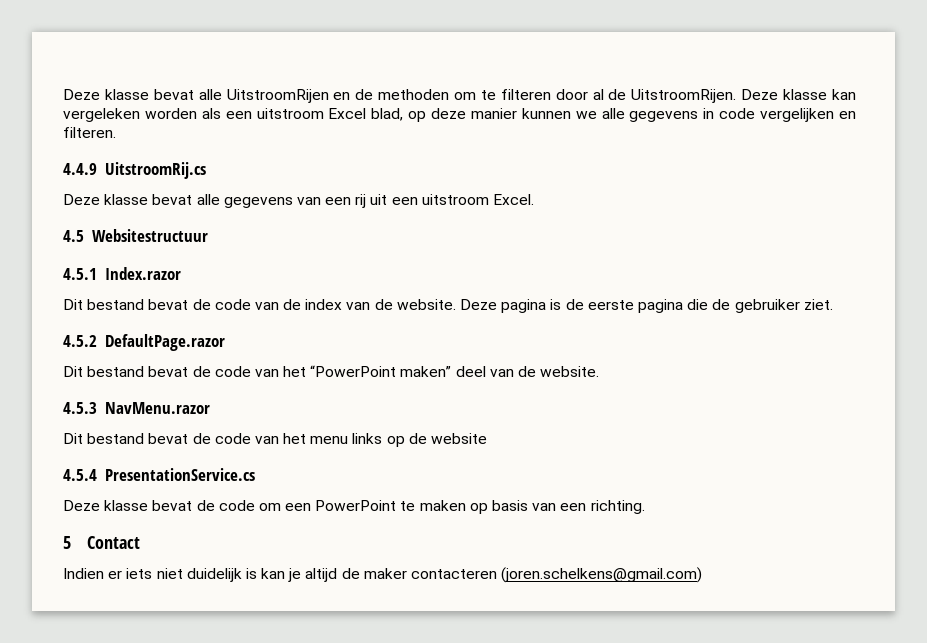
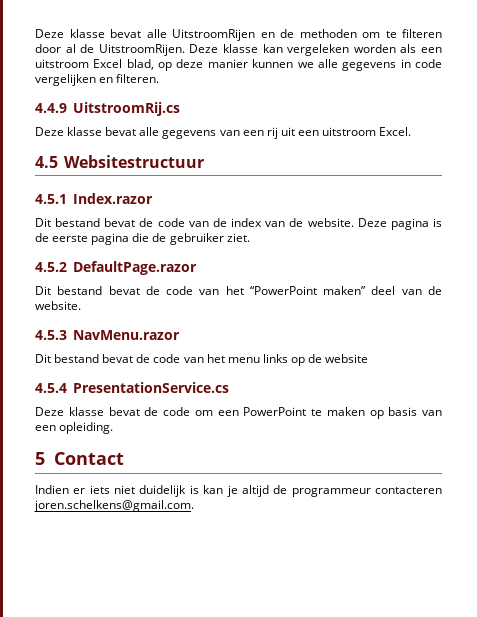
[590,500,645,514] richting. -> [59,422,114,434] opleiding.
[363,567,703,583] maker contacteren (joren.schelkens@gmail.com) -> [291,487,443,497] [34,500,194,512] programmeur contacteren joren.schelkens@gmail.com.

